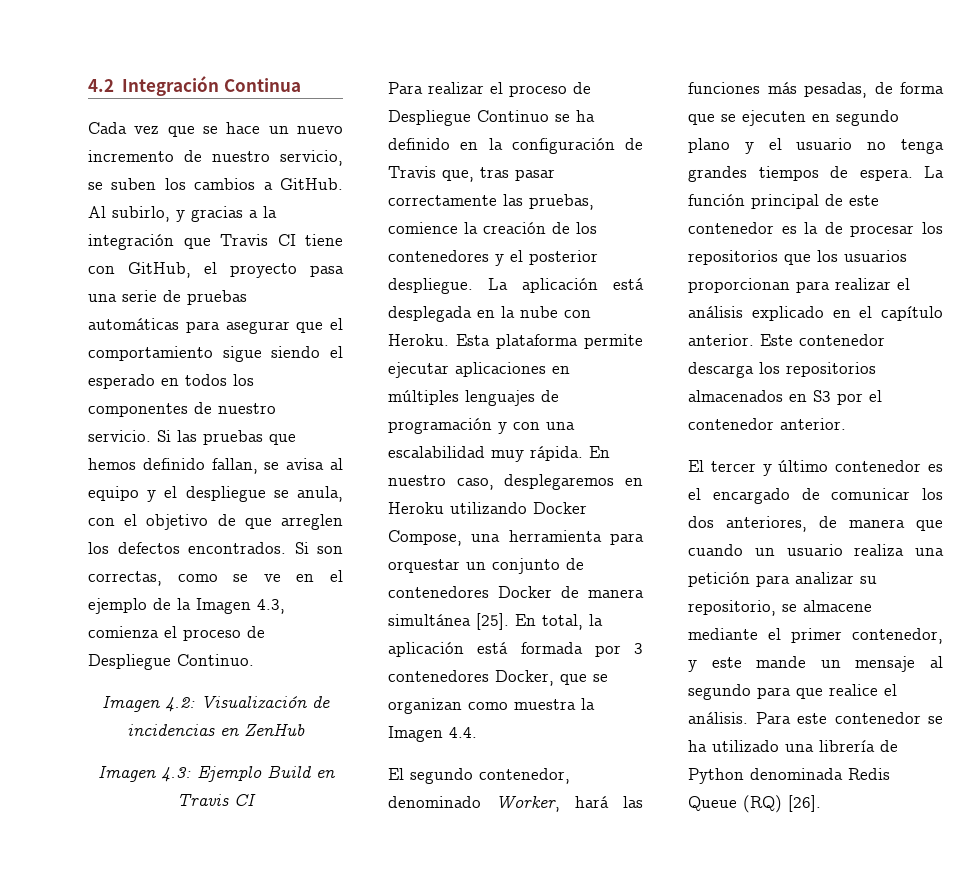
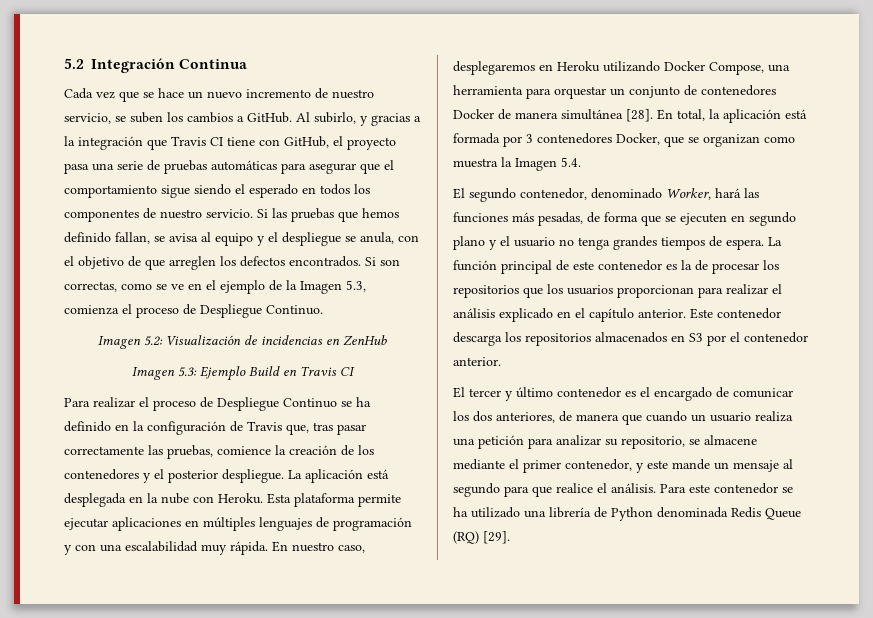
[88,79,114,92] 4.2 -> [64,58,84,69] 5.2
[257,599,285,614] 4.3, -> [346,280,366,292] 5.3,
[165,697,195,712] 4.2: -> [143,336,163,346] 5.2:
[160,767,191,782] 4.3: -> [177,367,197,377] 5.3:
[476,613,509,630] [25]. -> [626,109,653,122] [28].
[449,727,477,738] 4.4. -> [561,157,581,167] 5.4.
[788,795,821,812] [26]. -> [483,531,510,544] [29].

